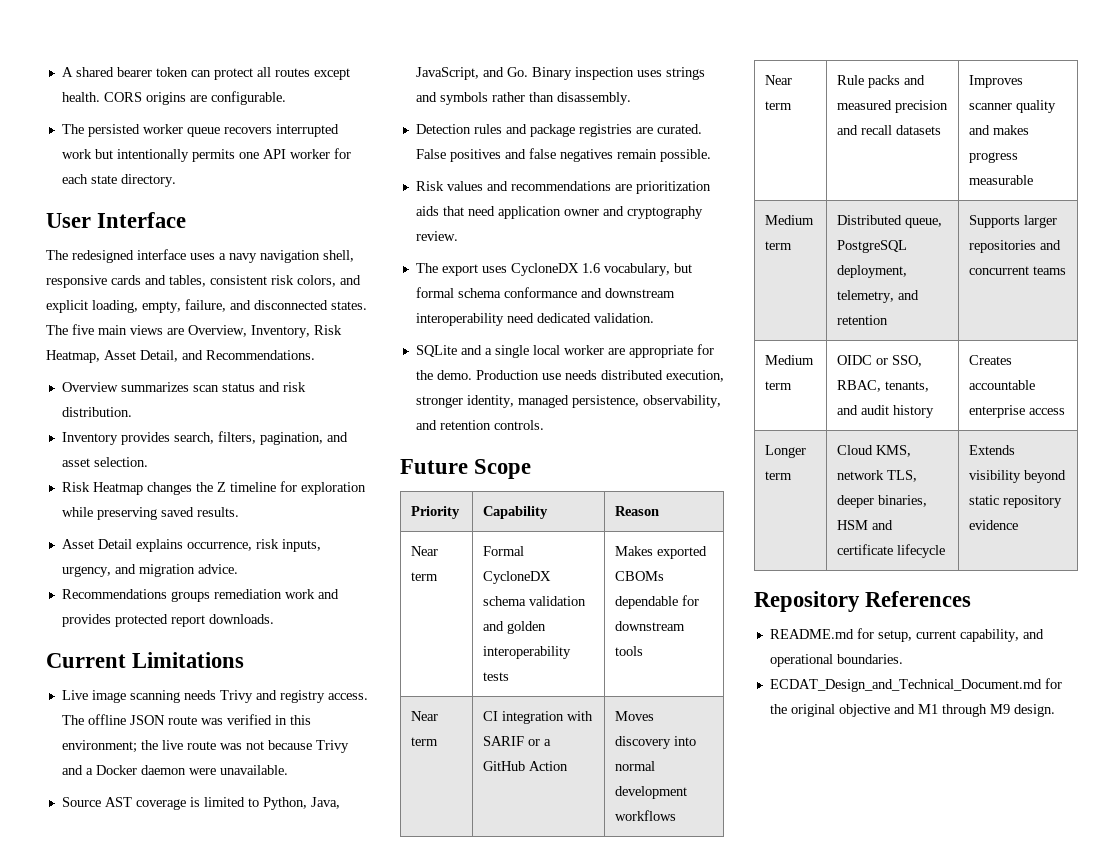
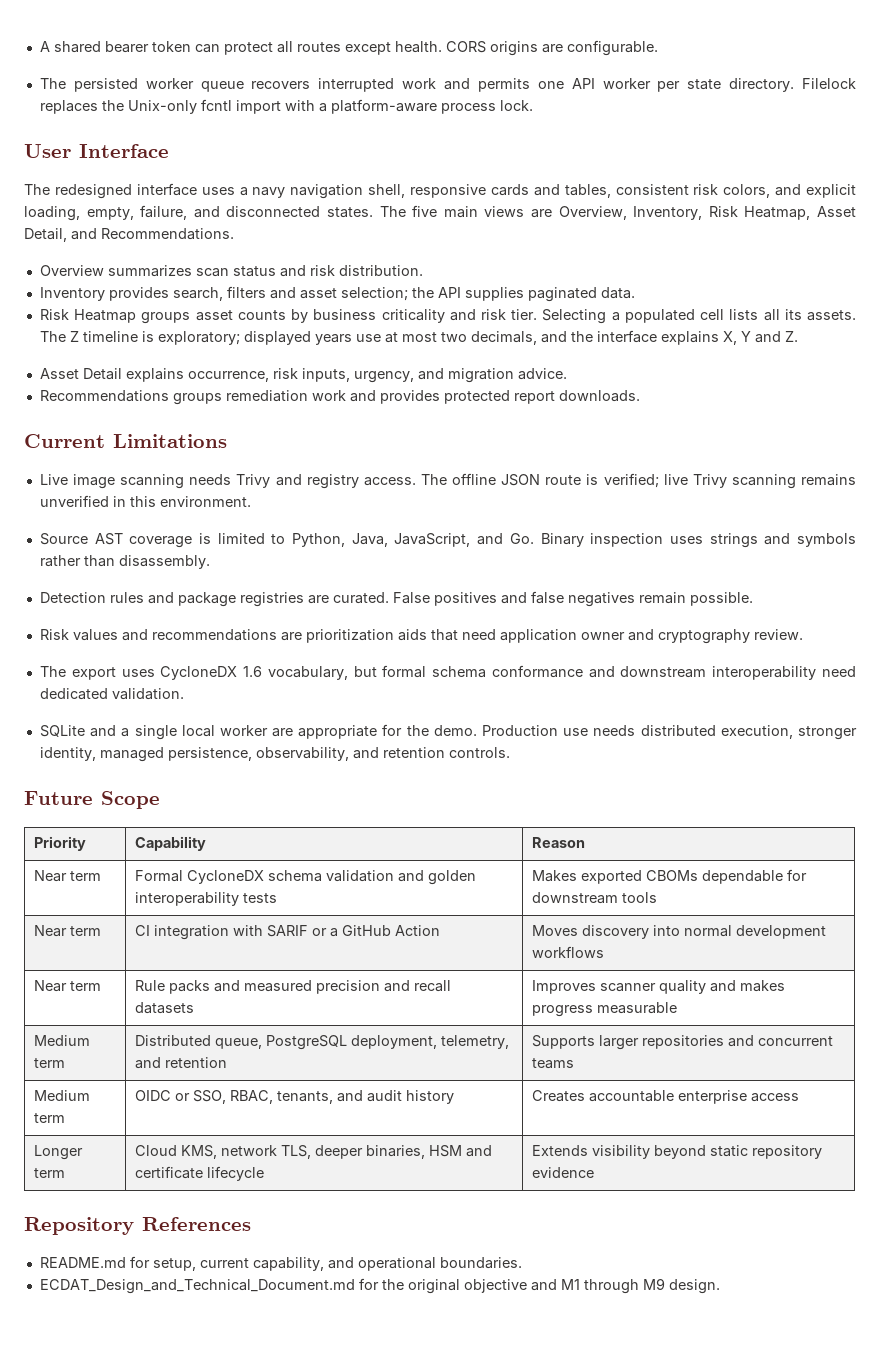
[94,149,189,162] but intentionally -> [444,78,471,90] and
[333,148,351,159] [61,174,88,184] for each -> [657,81,681,92] per
(176, 180) none -> [802,78,856,89] [39,99,533,114] Filelock replaces the Unix-only fcntl import with a platform-aware process lock.
[217,431,348,445] [61,457,148,467] [61,481,366,495] [61,507,239,520] filters, pagination, and asset selection. // Risk Heatmap changes the Z timeline for exploration while preserving saved results. -> [226,286,635,302] [39,309,857,324] [39,330,798,345] filters and asset selection; the API supplies paginated data. // Risk Heatmap groups asset counts by business criticality and risk tier. Selecting a populated cell lists all its assets. The Z timeline is exploratory; displayed years use at most two decimals, and the interface explains X, Y and Z.
[200,714,311,725] [61,740,349,753] [61,765,288,775] was verified in this environment; the live route was not because Trivy and a Docker daemon were unavailable. -> [586,473,857,489] [39,495,251,507] is verified; live Trivy scanning remains unverified in this environment.

